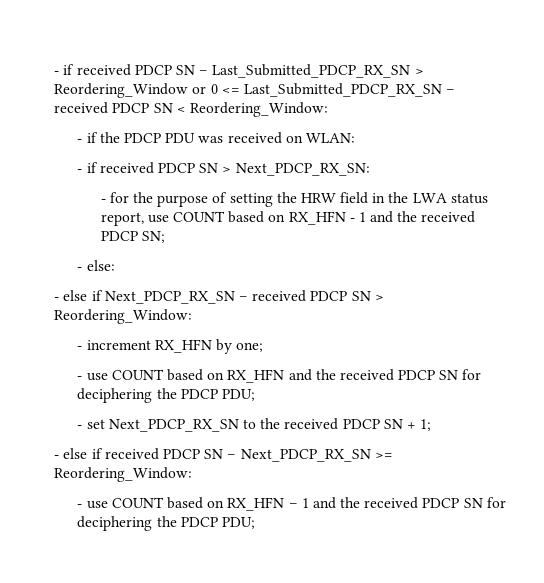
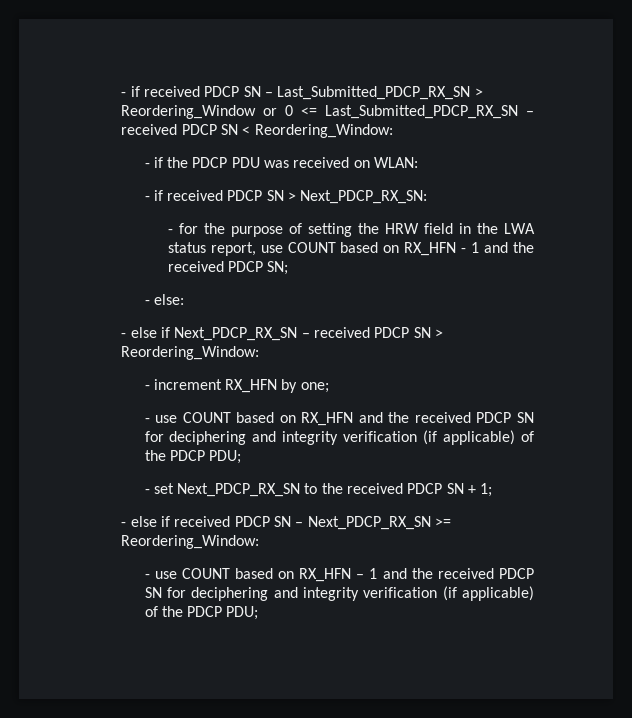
(153, 395) none -> [252,430,534,445] and integrity verification (if applicable) of
(153, 523) none -> [273,586,534,601] [144,606,158,617] and integrity verification (if applicable) of

